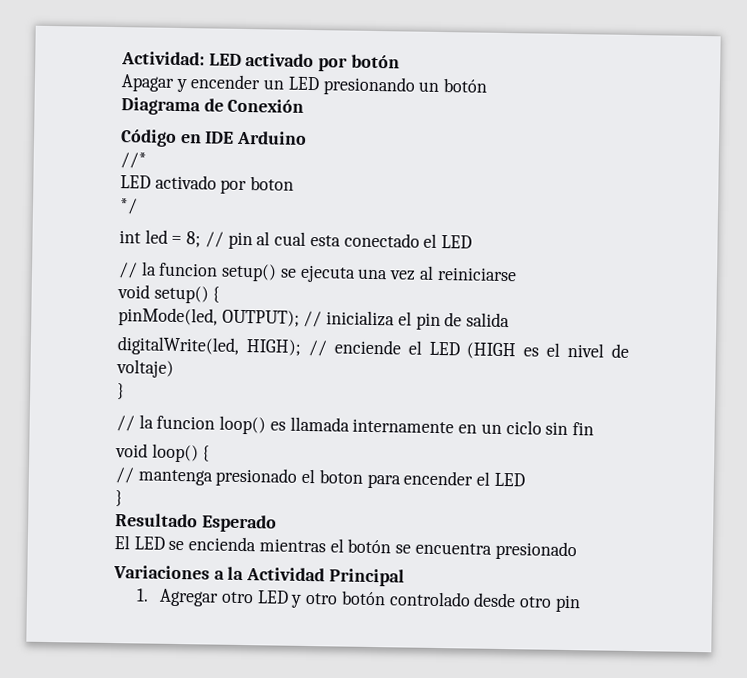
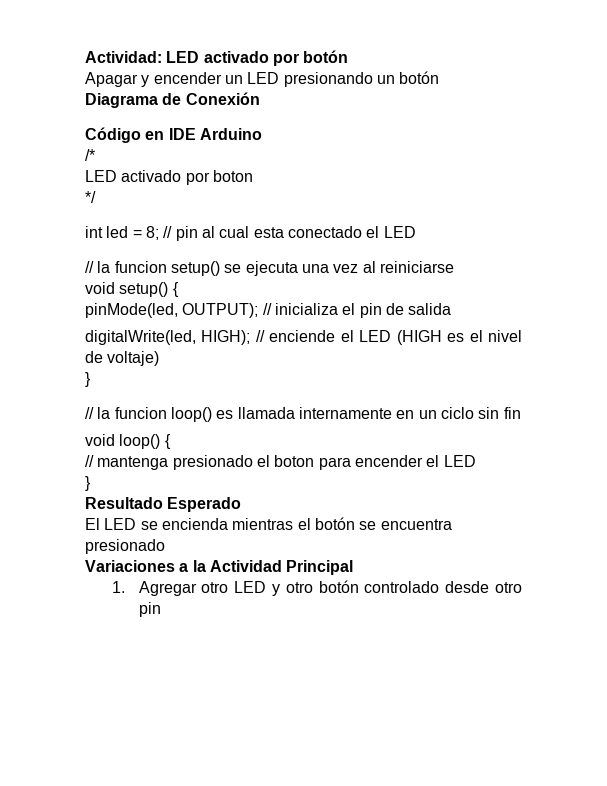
[120,152,147,169] //* -> [85,149,95,161] /*

